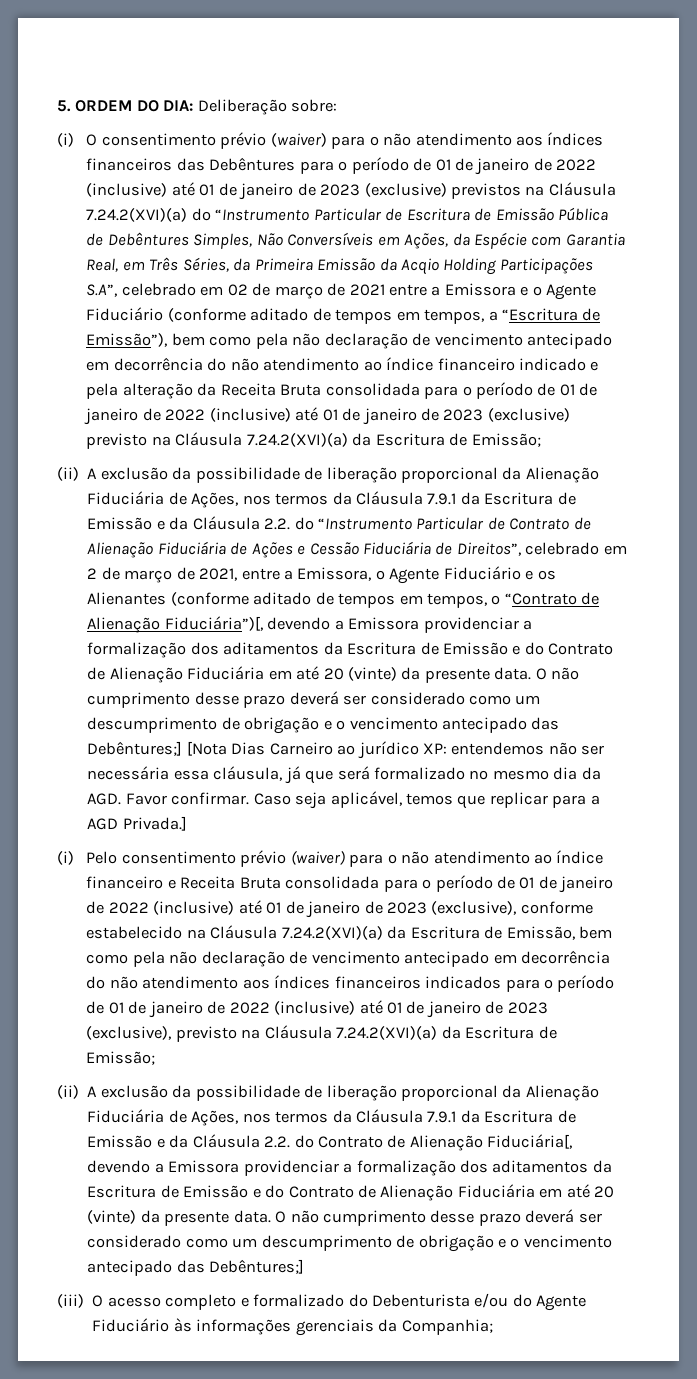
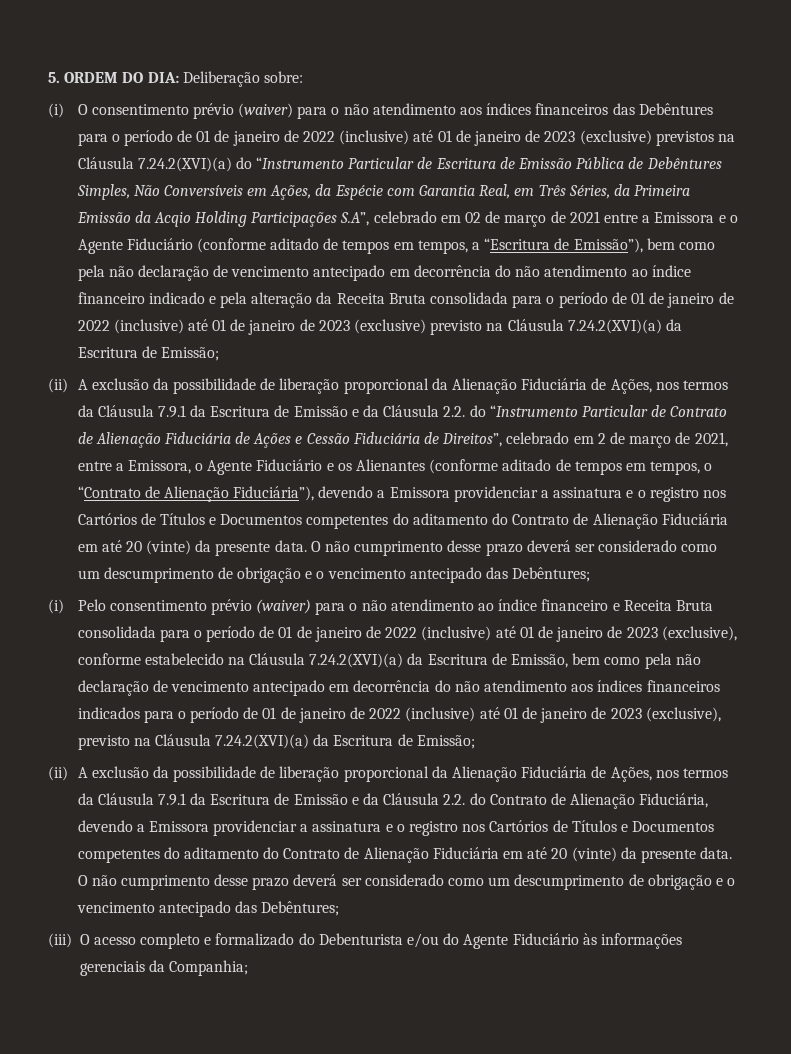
[164,616,532,633] [87,642,521,658] Fiduciária”)[, devendo a Emissora providenciar a formalização dos aditamentos da Escritura de Emissão e -> [233,486,726,502] [77,513,488,529] Fiduciária”), devendo a Emissora providenciar a assinatura e o registro nos Cartórios de Títulos e Documentos competentes do aditamento
[87,741,605,759] [87,766,601,784] [87,791,600,809] [87,816,187,831] Debêntures;] [Nota Dias Carneiro ao jurídico XP: entendemos não ser necessária essa cláusula, já que será formalizado no mesmo dia da AGD. Favor confirmar. Caso seja aplicável, temos que replicar para a AGD Privada.] -> [512,567,591,582] Debêntures;
[487,1134,573,1149] [87,1160,612,1176] [87,1185,261,1198] Fiduciária[, devendo a Emissora providenciar a formalização dos aditamentos da Escritura de Emissão e -> [639,793,709,808] [77,820,715,836] [77,847,259,863] Fiduciária, devendo a Emissora providenciar a assinatura e o registro nos Cartórios de Títulos e Documentos competentes do aditamento
[209,1259,305,1274] Debêntures;] -> [261,901,340,916] Debêntures;

